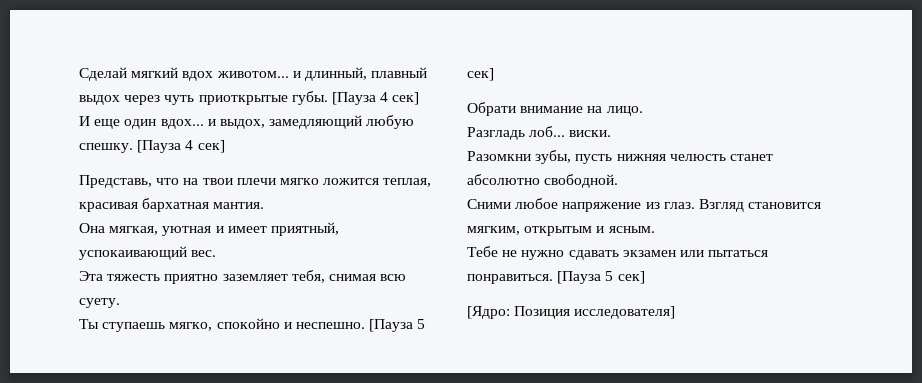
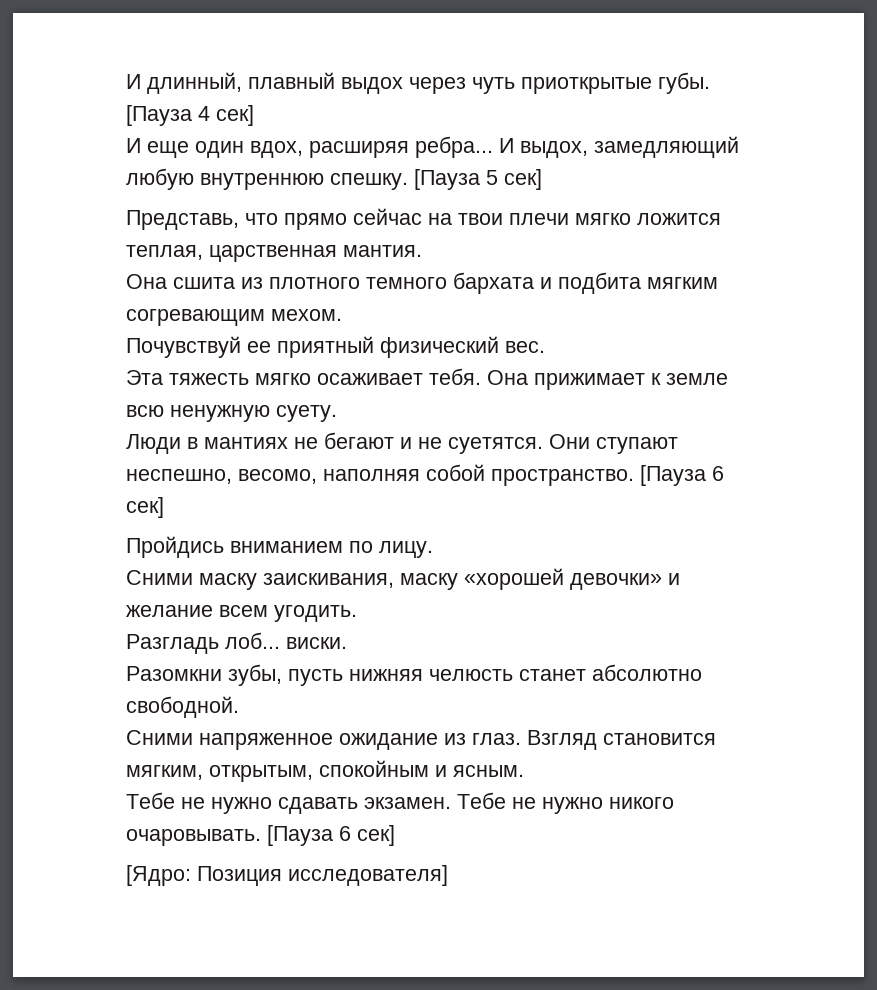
[79,67,301,81] Сделай мягкий вдох животом... и -> [126,74,141,89] И
[160,119,216,129] вдох... и -> [250,136,514,158] вдох, расширяя ребра... И
(415, 122) none -> [200,173,324,190] внутреннюю
[185,140,194,150] 4 -> [486,170,498,185] 5
(180, 181) none -> [284,208,422,230] прямо сейчас
[79,198,210,212] красивая бархатная -> [209,245,337,262] царственная
[109,222,339,236] [79,246,217,260] [79,270,407,284] [79,298,120,308] [79,318,426,332] [467,68,494,81] [467,102,643,116] мягкая, уютная и имеет приятный, успокаивающий вес. // Эта тяжесть приятно заземляет тебя, снимая всю суету. // Ты ступаешь мягко, спокойно и неспешно. [Пауза 5 сек] // Обрати внимание на лицо. -> [173,272,718,294] [126,309,342,326] [126,336,545,358] [126,368,728,390] [126,405,337,422] [126,432,678,454] [126,464,724,486] [126,497,164,518] [126,536,433,558] [126,568,680,590] [126,605,357,622] сшита из плотного темного бархата и подбита мягким согревающим мехом. // Почувствуй ее приятный физический вес. // Эта тяжесть мягко осаживает тебя. Она прижимает к земле всю ненужную суету. // Люди в мантиях не бегают и не суетятся. Они ступают неспешно, весомо, наполняя собой пространство. [Пауза 6 сек] // Пройдись вниманием по лицу. // Сними маску заискивания, маску «хорошей девочки» и желание всем угодить.
[515,198,642,212] любое напряжение -> [199,733,438,750] напряженное ожидание
[524,226,593,236] открытым -> [209,760,429,782] открытым, спокойным
[622,250,769,257] [467,271,614,284] экзамен или пытаться понравиться. [Пауза 5 -> [364,792,674,814] [126,825,351,846] экзамен. Тебе не нужно никого очаровывать. [Пауза 6

